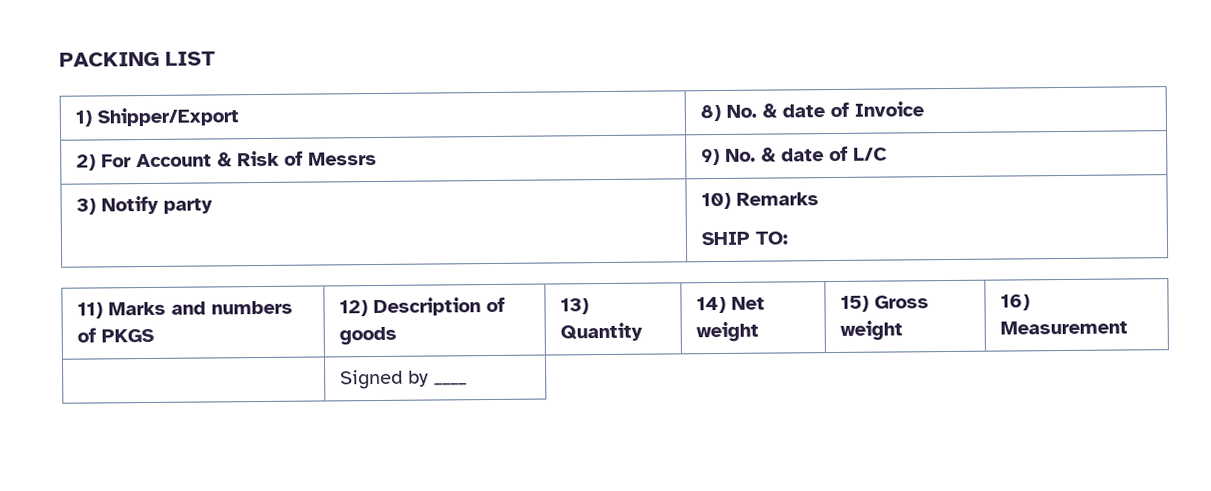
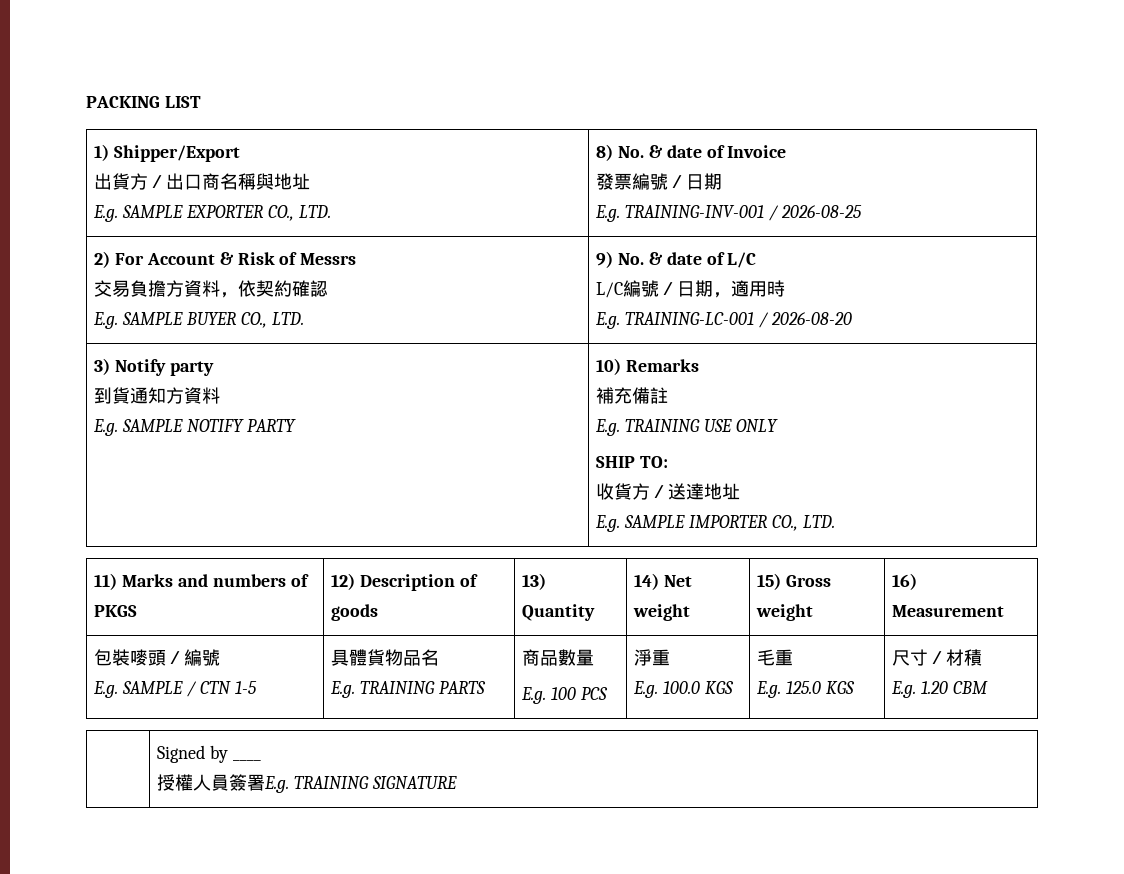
(239, 117) none -> [94,173,311,190] [93,205,331,222] // 出貨方／出口商名稱與地址 // E.g. SAMPLE EXPORTER CO., LTD.
(924, 109) none -> [596,173,723,190] [595,205,862,222] // 發票編號／日期 // E.g. TRAINING-INV-001 / 2026-08-25
(377, 158) none -> [94,280,329,298] [93,312,304,329] // 交易負擔方資料，依契約確認 // E.g. SAMPLE BUYER CO., LTD.
[75,195,213,215] [700,192,819,210] [700,231,788,246] // 3) Notify party | 10) Remarks // SHIP TO: -> [596,280,786,298] [595,312,852,329] [94,358,214,376] [94,387,221,404] [93,419,296,436] [596,358,700,375] [596,387,669,404] [595,419,778,436] [596,456,669,468] [596,483,741,500] [595,515,835,532] // L/C編號／日期，適用時 // E.g. TRAINING-LC-001 / 2026-08-20 // 3) Notify party // 到貨通知方資料 // E.g. SAMPLE NOTIFY PARTY | 10) Remarks // 補充備註 // E.g. TRAINING USE ONLY // SHIP TO: // 收貨方／送達地址 // E.g. SAMPLE IMPORTER CO., LTD.
[339,369,467,390] | Signed by ____ -> [94,649,221,666] [93,681,257,698] [331,649,440,666] [330,681,486,698] [522,649,595,666] [521,687,608,704] [634,649,671,666] [633,681,734,698] [757,649,794,666] [756,681,855,698] [892,649,983,666] [891,681,988,698] [157,745,261,763] [157,774,457,793] 包裝嘜頭／編號 // E.g. SAMPLE / CTN 1-5 | 具體貨物品名 // E.g. TRAINING PARTS | 商品數量 // E.g. 100 PCS | 淨重 // E.g. 100.0 KGS | 毛重 // E.g. 125.0 KGS | 尺寸／材積 // E.g. 1.20 CBM // | Signed by ____ // 授權人員簽署E.g. TRAINING SIGNATURE

